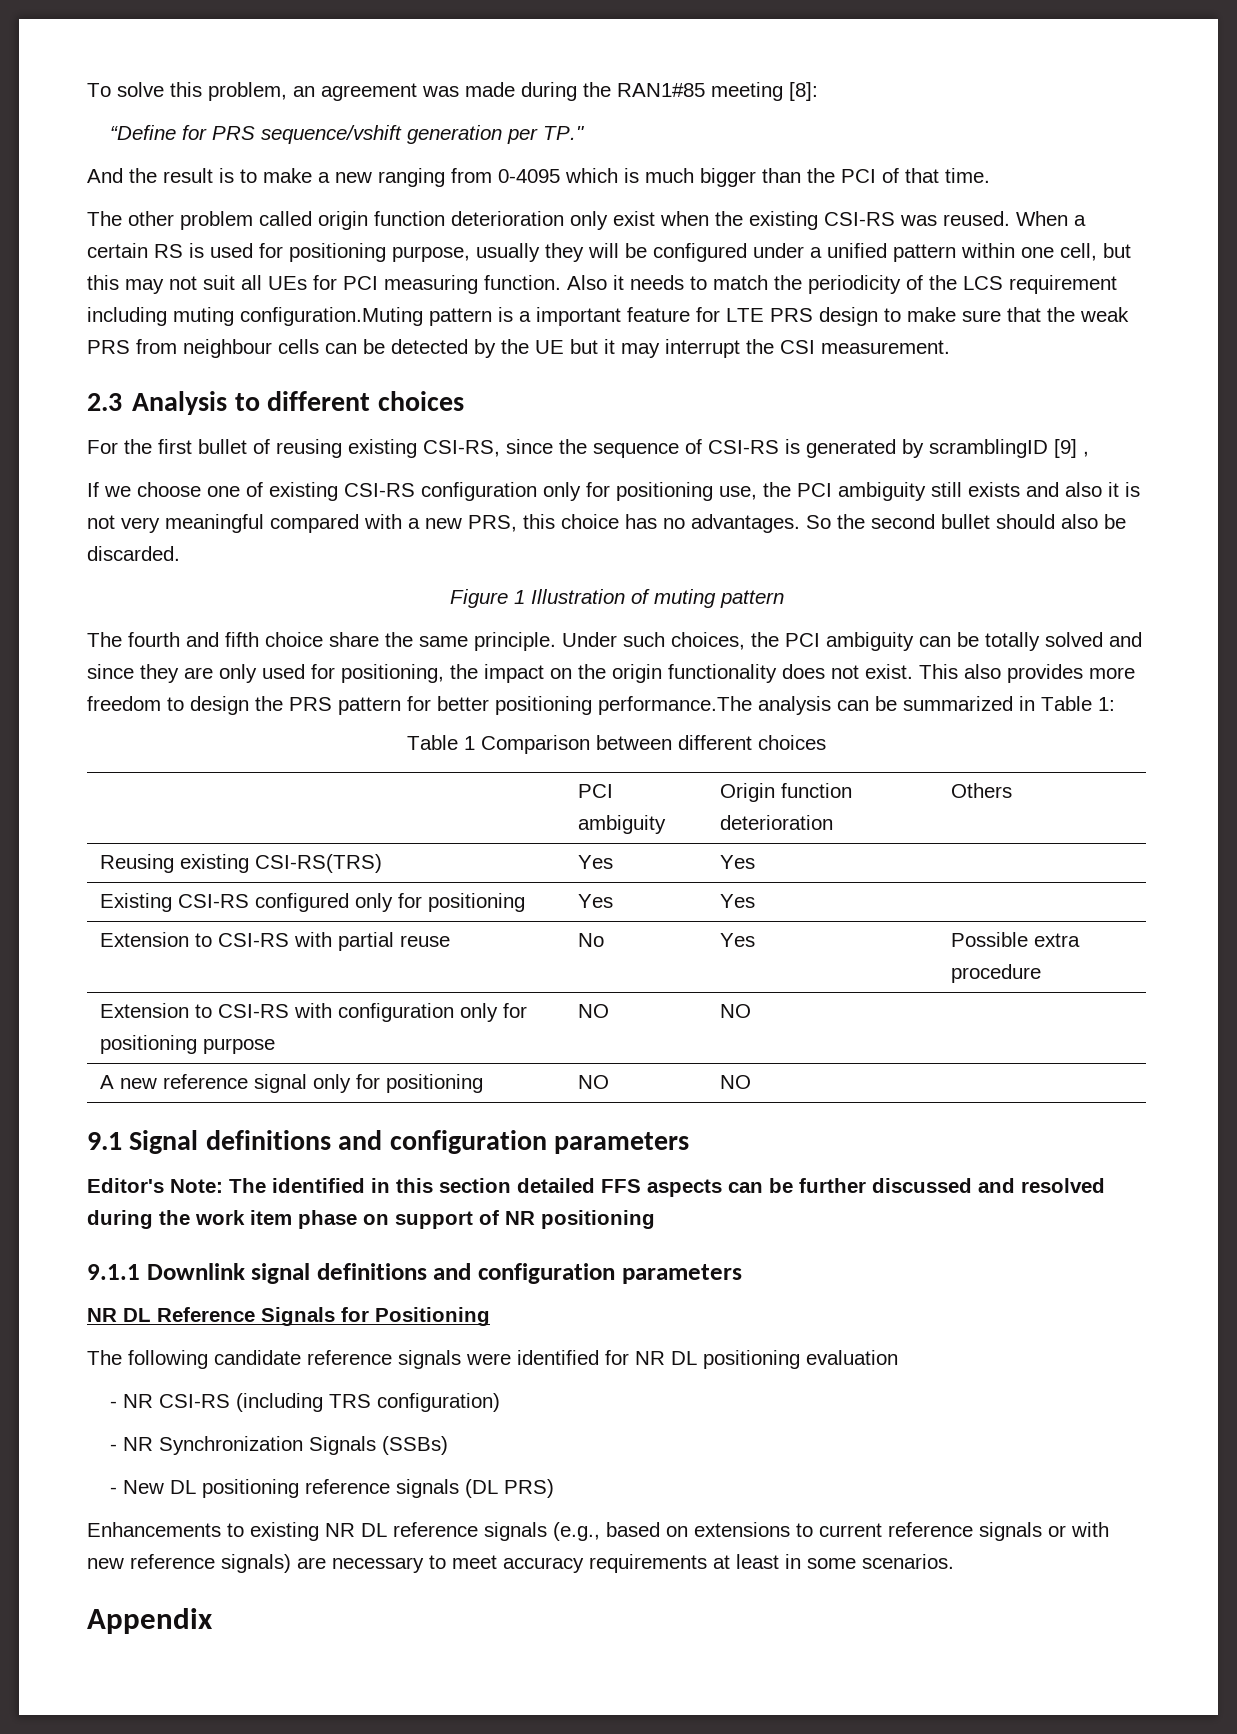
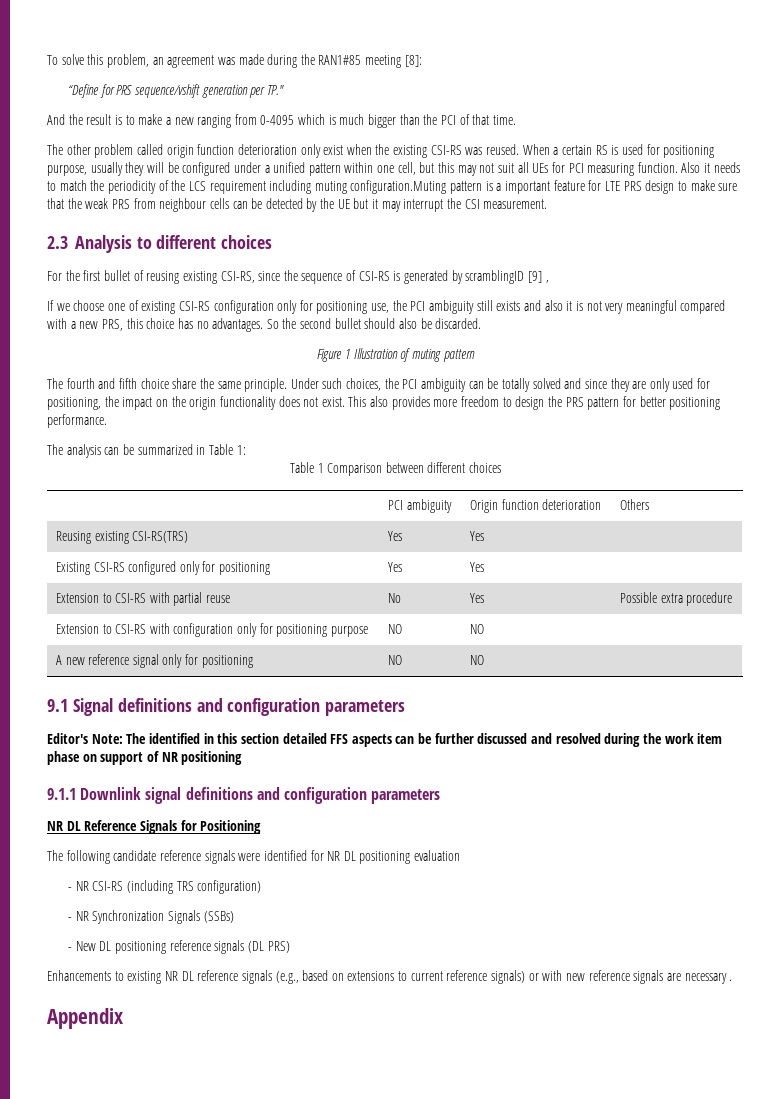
[598,696,752,715] performance.The -> [47,414,107,428] [47,444,63,455] performance. // The
[979,1522,1042,1541] signals -> [491,970,526,984] signals)
[221,1554,291,1573] signals) -> [633,970,664,984] signals
[429,1554,954,1573] to meet accuracy requirements at least in some scenarios. -> [729,979,733,981] .

